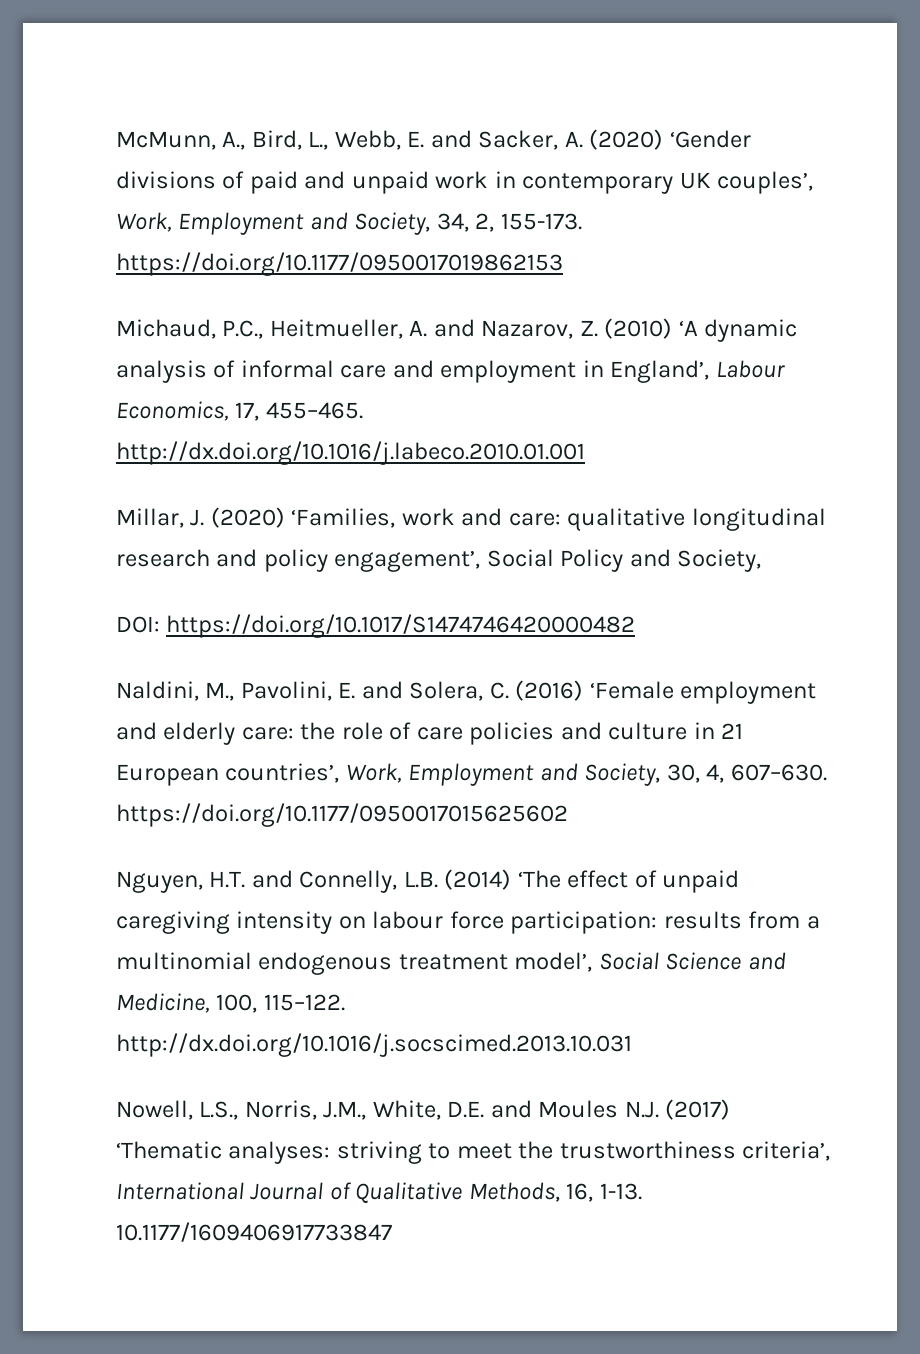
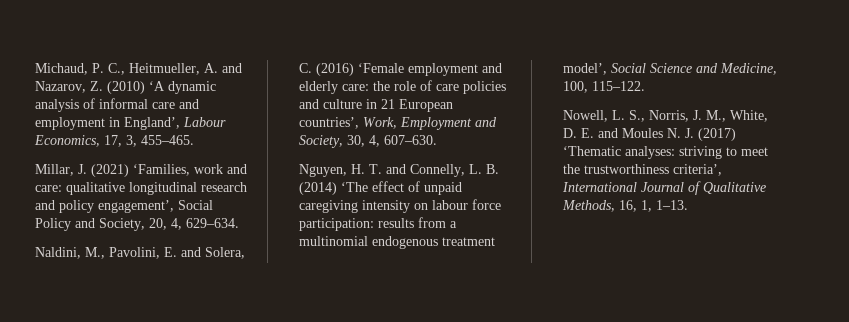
[115,129,751,150] [115,171,814,194] [115,212,582,235] [115,252,563,276] [115,319,264,339] McMunn, A., Bird, L., Webb, E. and Sacker, A. (2020) ‘Gender divisions of paid and unpaid work in contemporary UK couples’, Work, Employment and Society, 34, 2, 155-173. https://doi.org/10.1177/0950017019862153 // Michaud, P.C., -> [35,63,126,75] Michaud, P. C.,
(260, 411) none -> [126,135,138,147] 3,
[115,441,585,465] http://dx.doi.org/10.1016/j.labeco.2010.01.001 -> (195, 140) none
[210,507,285,528] (2020) -> [91,164,130,177] (2021)
[115,614,636,638] // DOI: https://doi.org/10.1017/S1474746420000482 -> [149,218,240,230] 20, 4, 629–634.
[115,803,568,827] https://doi.org/10.1177/0950017015625602 -> (438, 140) none
[209,870,438,893] H.T. and Connelly, L.B. -> [351,164,500,177] H. T. and Connelly, L. B.
[115,1033,632,1057] http://dx.doi.org/10.1016/j.socscimed.2013.10.031 -> (646, 86) none
[199,1100,659,1120] L.S., Norris, J.M., White, D.E. and Moules N.J. -> [612,110,769,122] [563,128,695,138] L. S., Norris, J. M., White, D. E. and Moules N. J.
[599,1183,642,1200] [115,1222,392,1242] 1-13. 10.1177/1609406917733847 -> [641,200,689,212] 1, 1–13.

